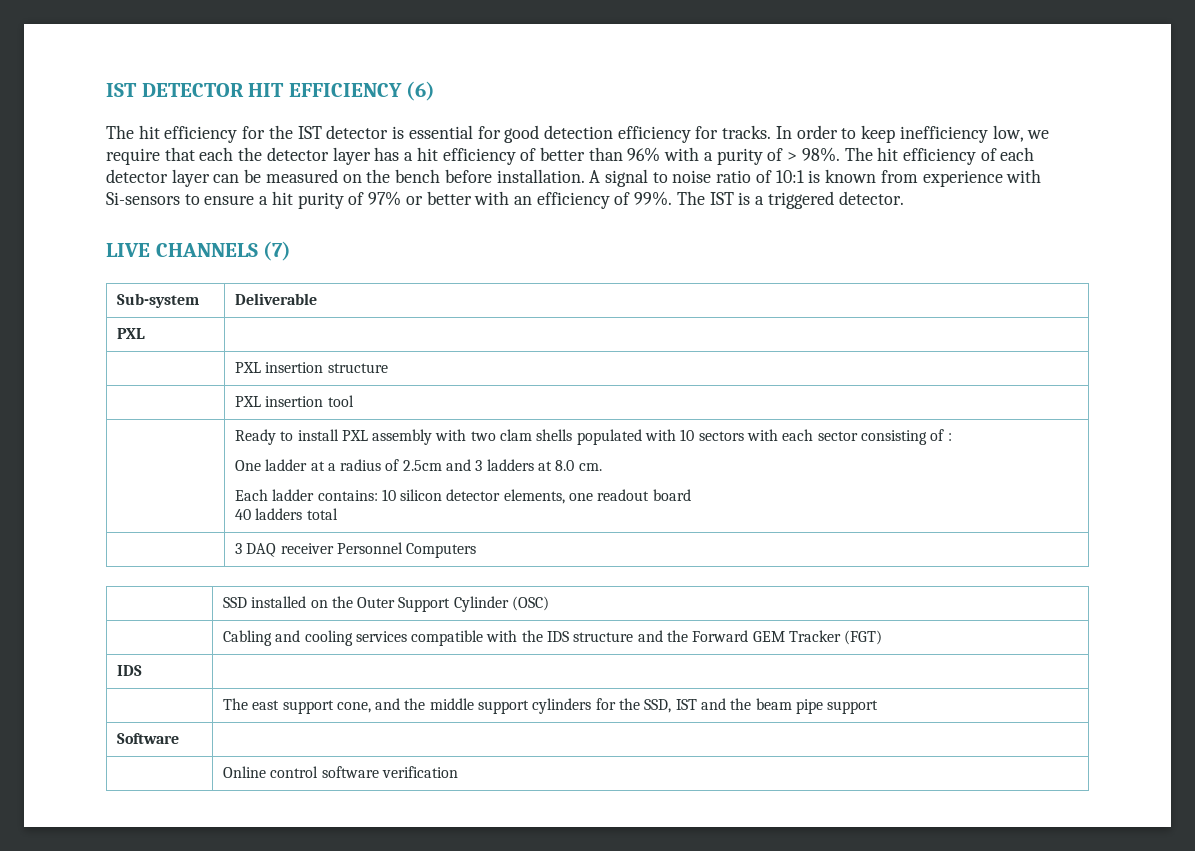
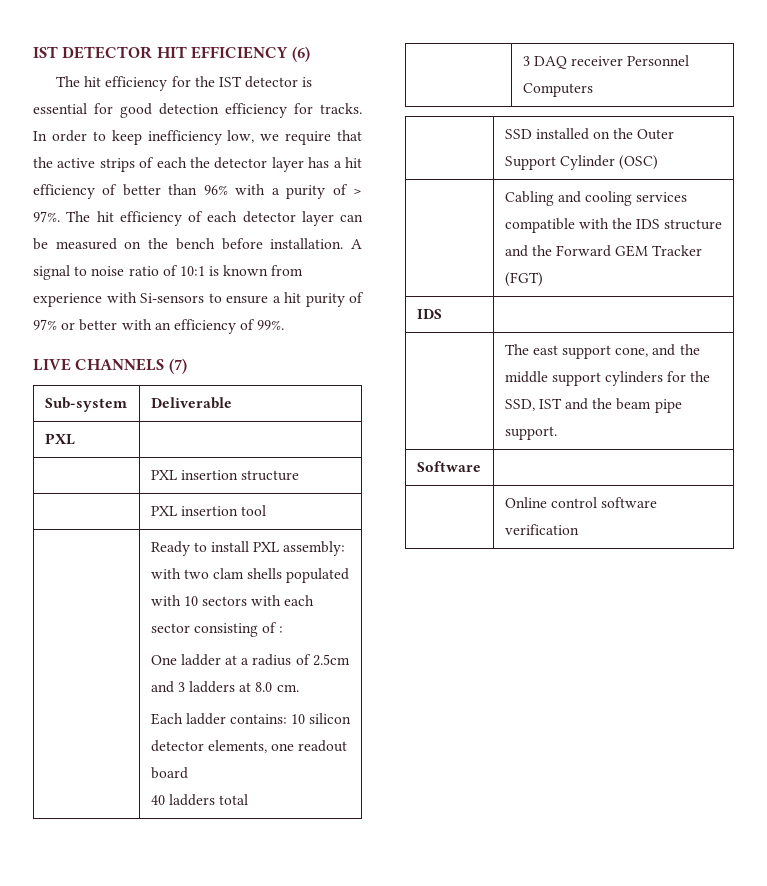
(195, 154) none -> [33,157,155,172] the active strips of
[801,147,840,162] 98%. -> [33,211,60,222] 97%.
[676,191,904,209] The IST is a triggered detector. -> (285, 325) none
[372,429,433,445] assembly -> [283,541,346,556] assembly:
[827,700,879,714] support -> [504,426,557,440] support.

